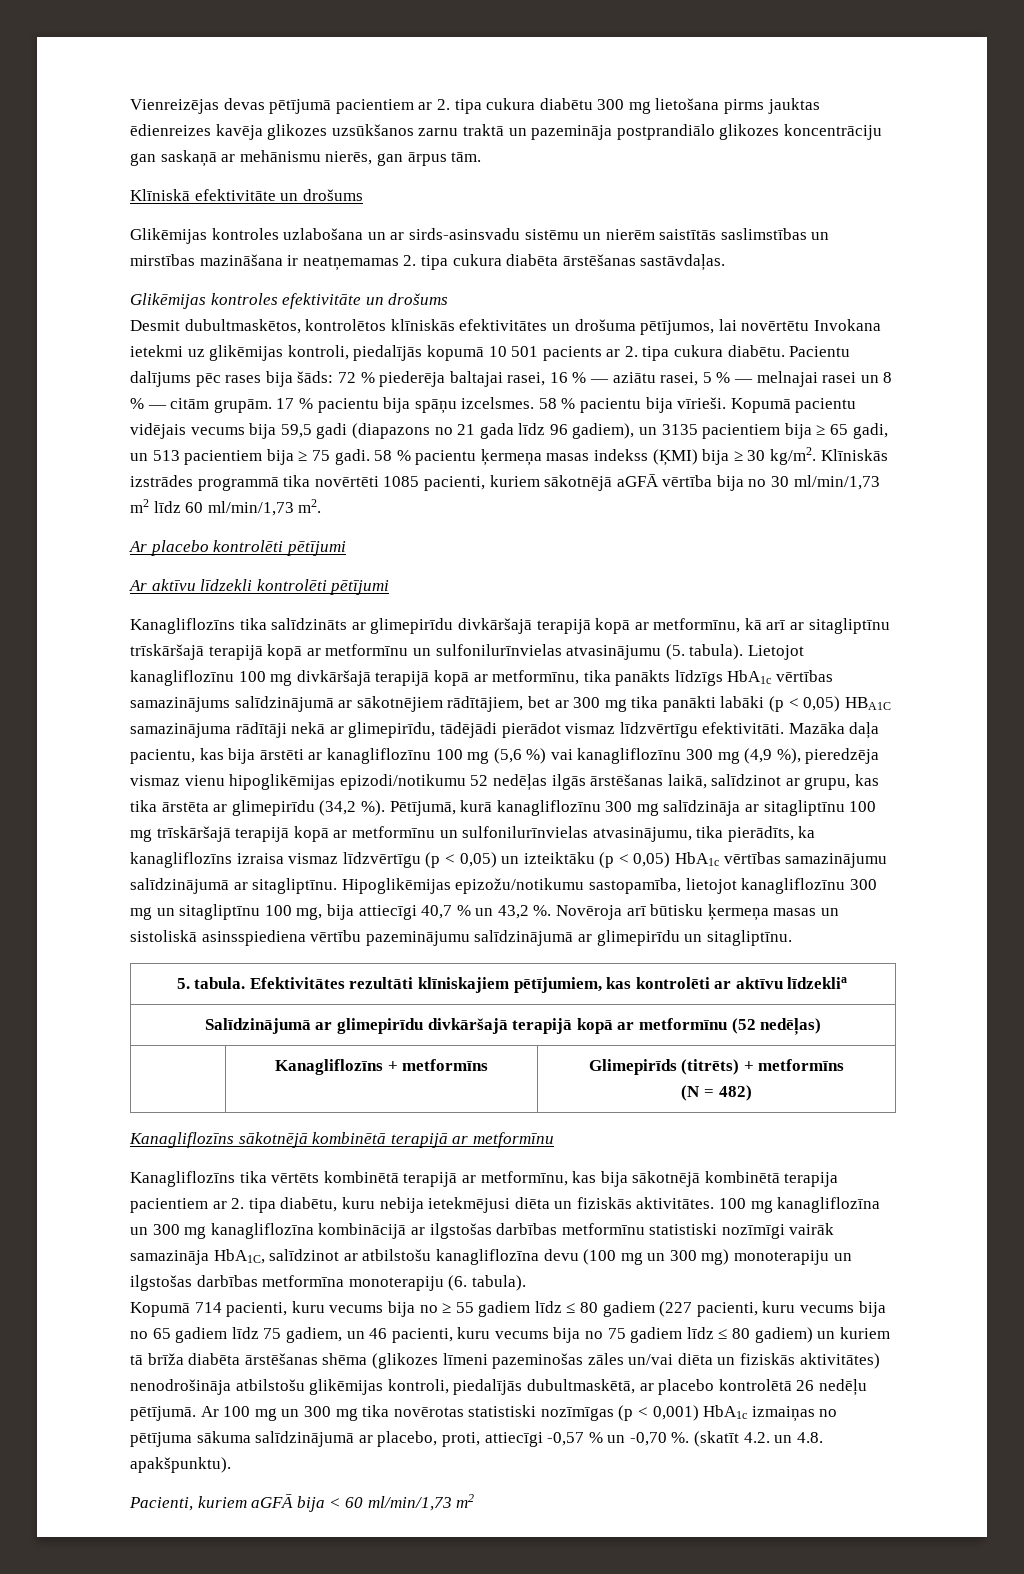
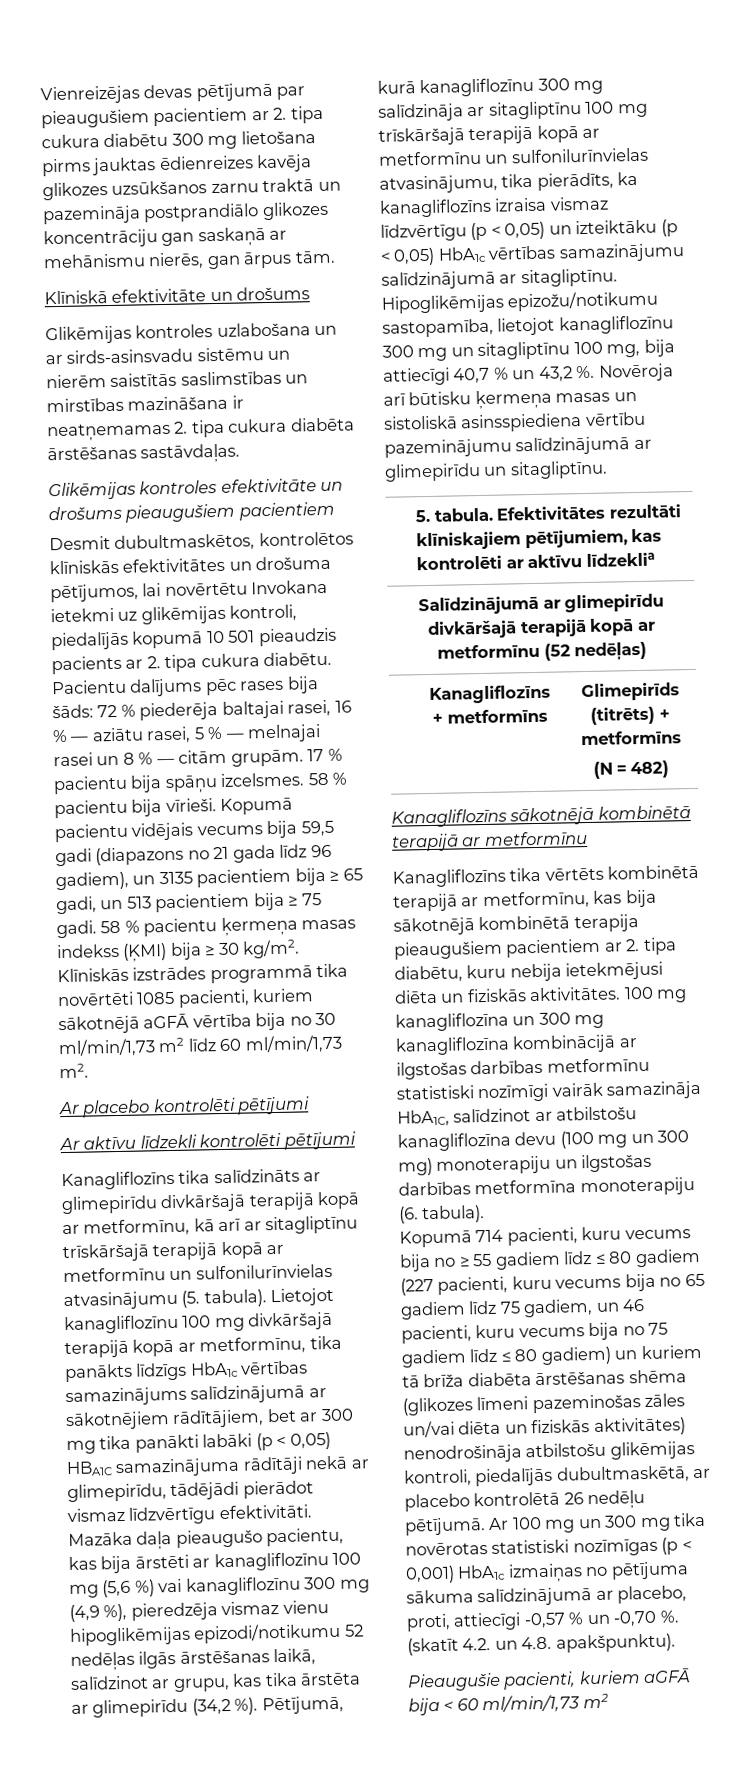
(332, 106) none -> [276,86,306,100] [41,109,150,129] par pieaugušiem
(449, 299) none -> [125,501,335,523] pieaugušiem pacientiem
(539, 351) none -> [258,627,337,647] pieaudzis
(880, 730) none -> [175,1529,263,1548] pieaugušo
(839, 1179) none -> [394,940,503,960] pieaugušiem
[129,1497,193,1511] Pacienti, -> [407,1671,577,1692] Pieaugušie pacienti,

